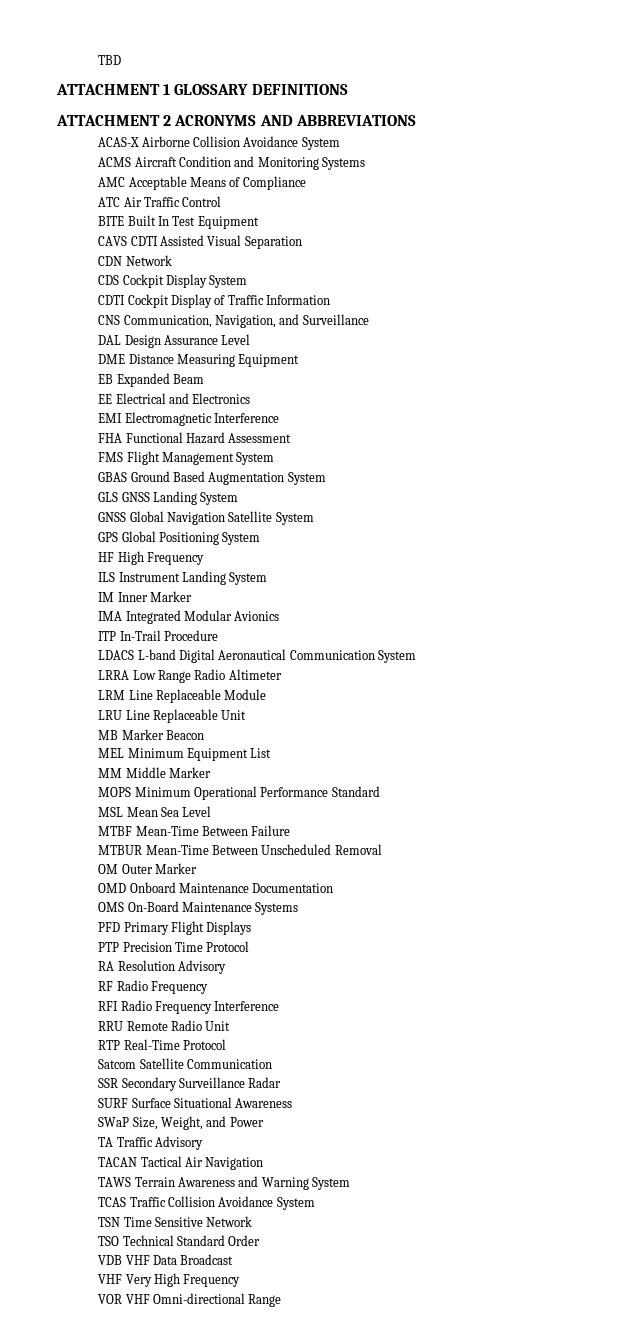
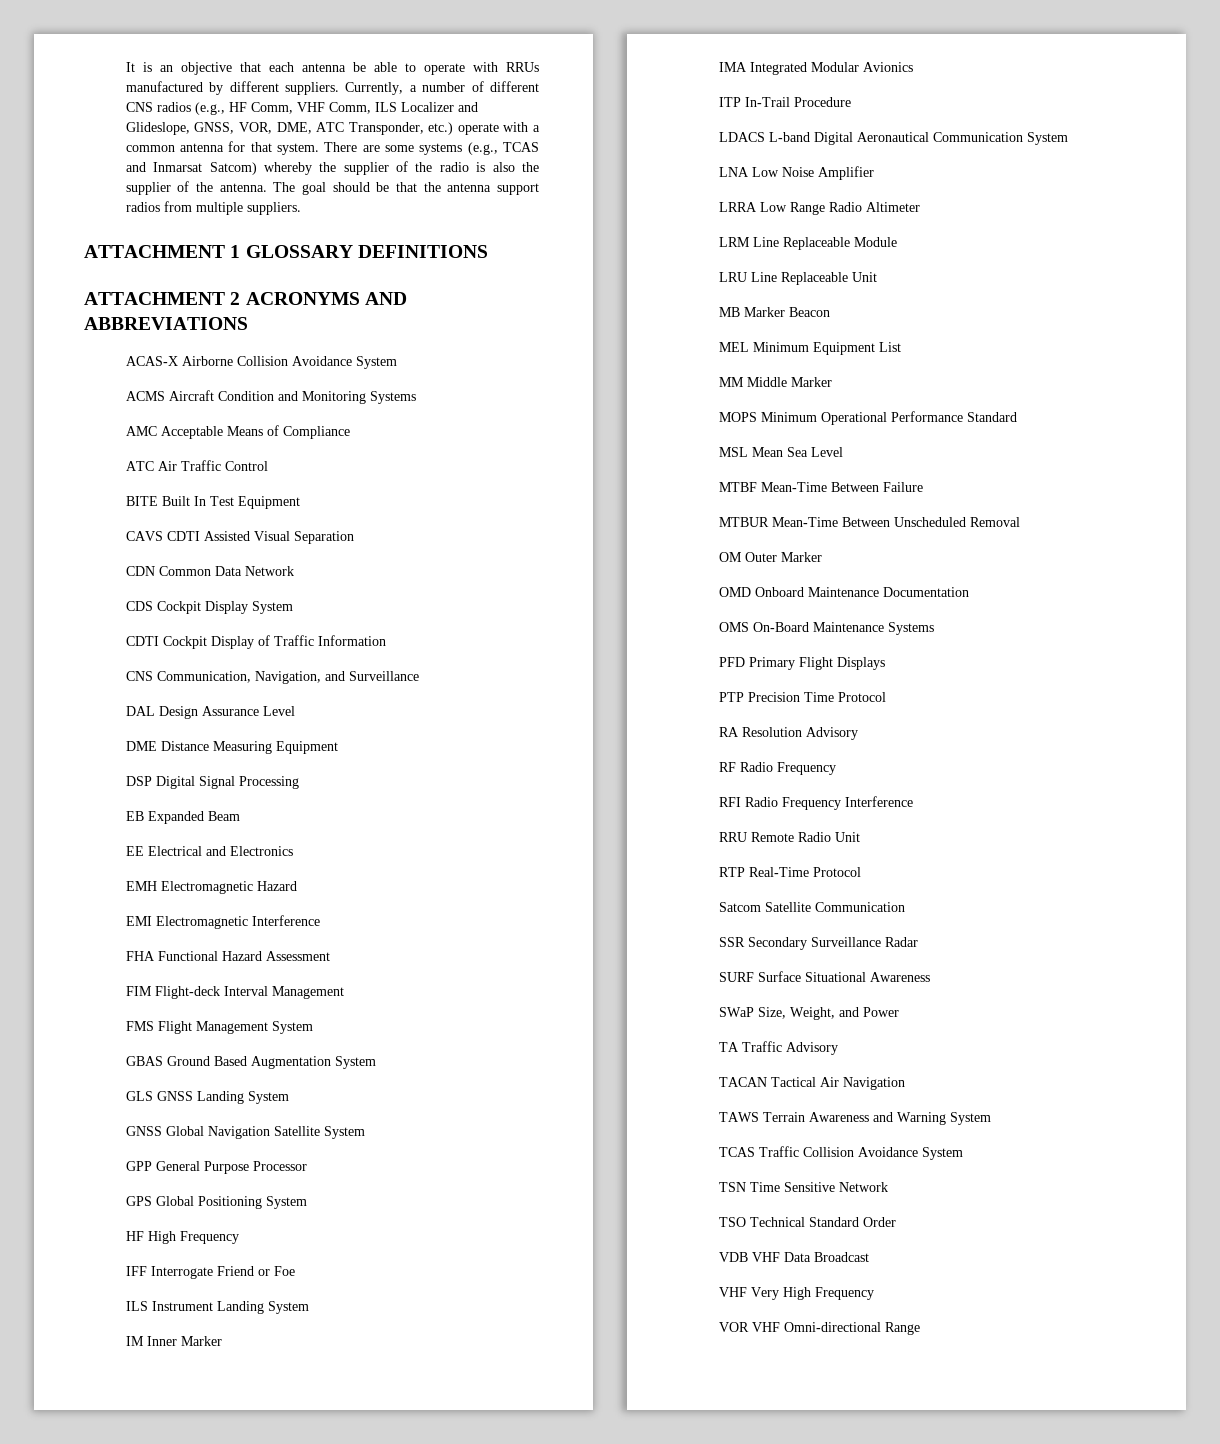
[98,55,122,65] TBD -> [125,62,539,75] [125,81,540,95] [125,102,478,115] [125,122,540,135] [125,141,539,155] [125,161,539,175] [125,181,539,195] [125,201,301,215] It is an objective that each antenna be able to operate with RRUs manufactured by different suppliers. Currently, a number of different CNS radios (e.g., HF Comm, VHF Comm, ILS Localizer and Glideslope, GNSS, VOR, DME, ATC Transponder, etc.) operate with a common antenna for that system. There are some systems (e.g., TCAS and Inmarsat Satcom) whereby the supplier of the radio is also the supplier of the antenna. The goal should be that the antenna support radios from multiple suppliers.
(123, 261) none -> [158,566,242,576] Common Data
(300, 360) none -> [125,776,299,789] // DSP Digital Signal Processing
(251, 398) none -> [125,881,297,894] // EMH Electromagnetic Hazard
(292, 438) none -> [125,986,344,999] // FIM Flight-deck Interval Management
(314, 518) none -> [125,1161,307,1174] // GPP General Purpose Processor
(205, 558) none -> [125,1266,295,1279] // IFF Interrogate Friend or Foe
(417, 656) none -> [718,166,874,180] // LNA Low Noise Amplifier

